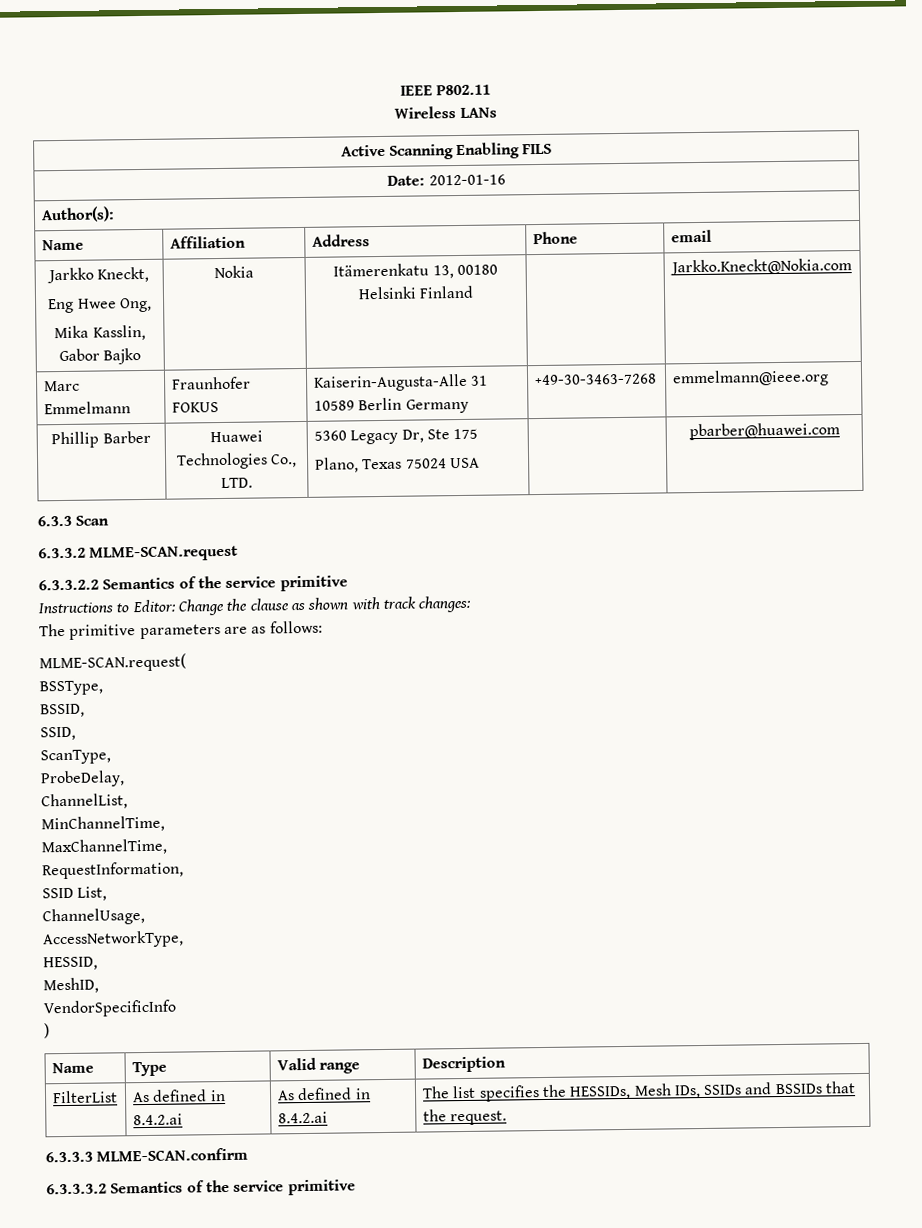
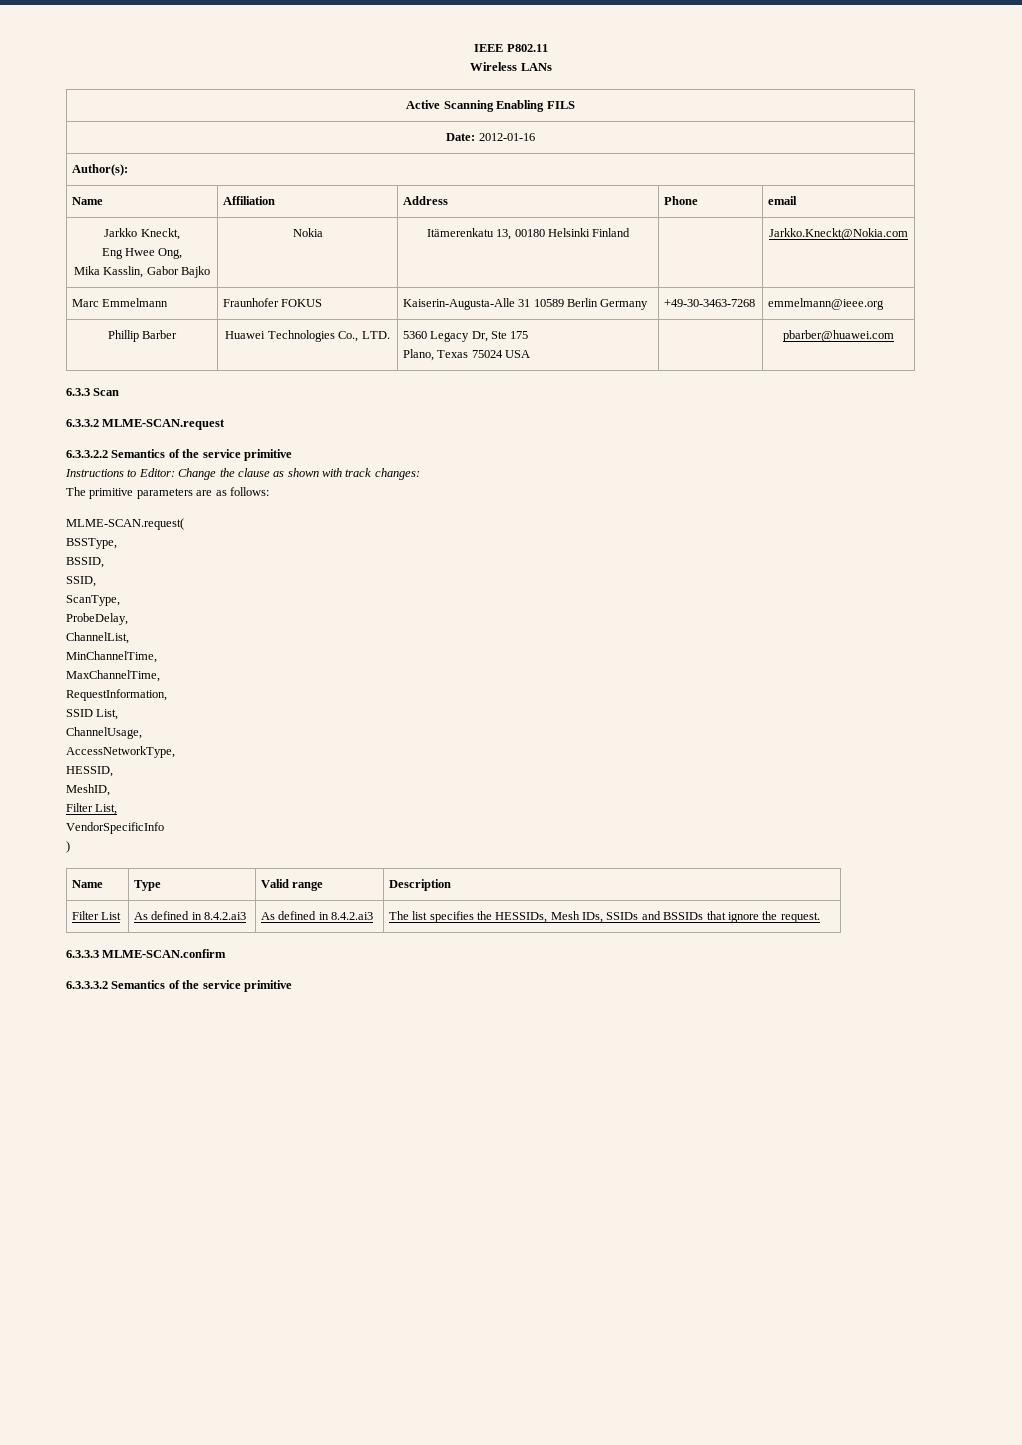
(99, 985) none -> [66,803,118,815] // Filter List,
[51,1090,118,1104] [131,1089,226,1103] [132,1113,183,1126] [276,1087,371,1101] [277,1111,328,1124] FilterList | As defined in 8.4.2.ai | As defined in 8.4.2.ai -> [71,911,122,920] [133,911,246,920] [260,911,373,920] Filter List | As defined in 8.4.2.ai3 | As defined in 8.4.2.ai3
(857, 1087) none -> [727,912,759,923] ignore

